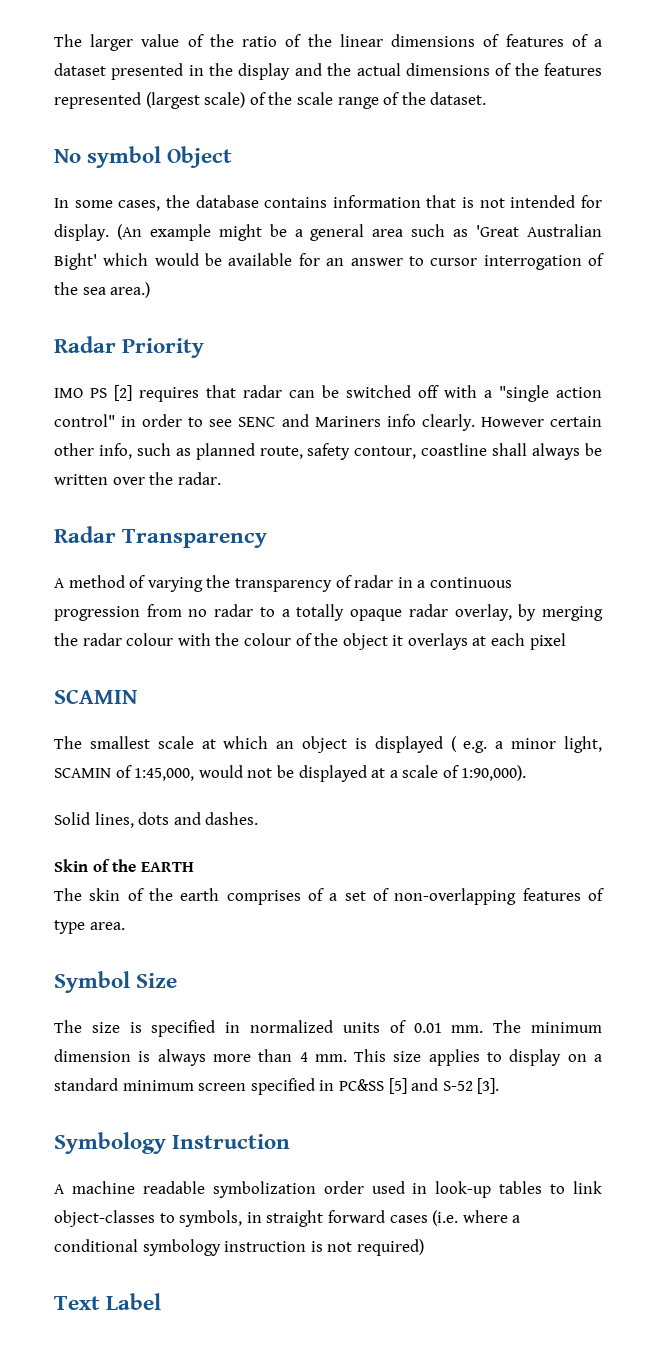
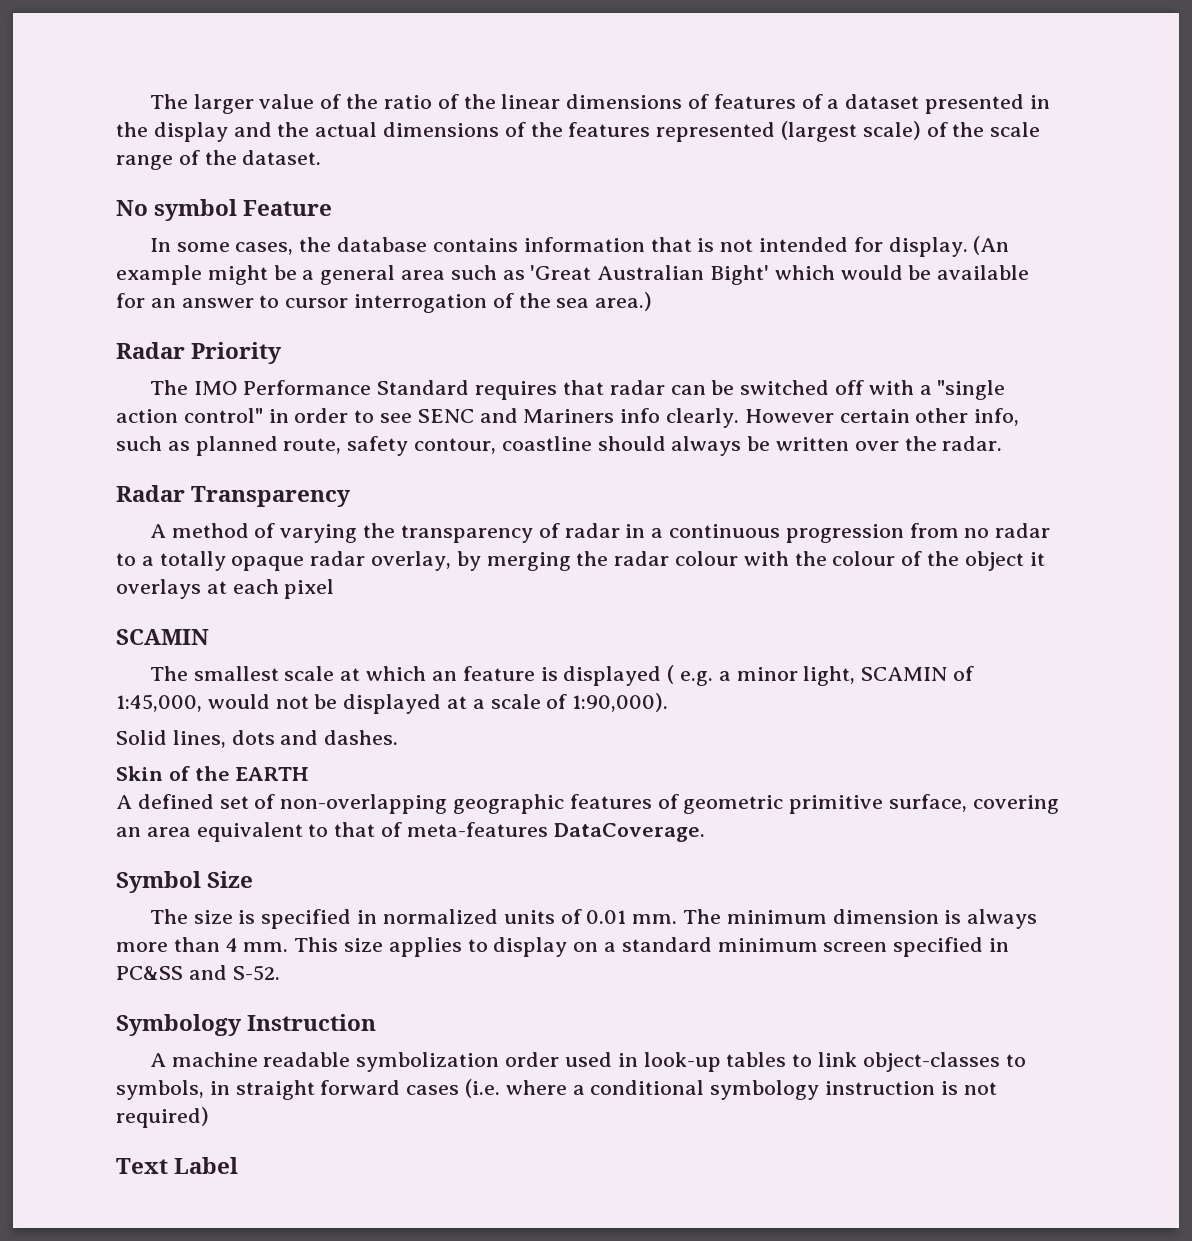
[167,146,233,168] Object -> [243,200,333,216] Feature
[54,385,132,401] IMO PS [2] -> [149,380,470,395] The IMO Performance Standard
[492,443,528,456] shall -> [597,436,666,451] should
[302,736,348,753] object -> [462,666,535,681] feature
[54,888,338,905] The skin of the earth comprises of a -> [116,794,214,809] A defined
[522,888,604,901] [54,920,125,934] features of type area. -> [453,794,1059,814] [116,822,705,842] geographic features of geometric primitive surface, covering an area equivalent to that of meta-features DataCoverage.
[388,1078,500,1094] [5] and S-52 [3]. -> [188,965,280,981] and S-52.

